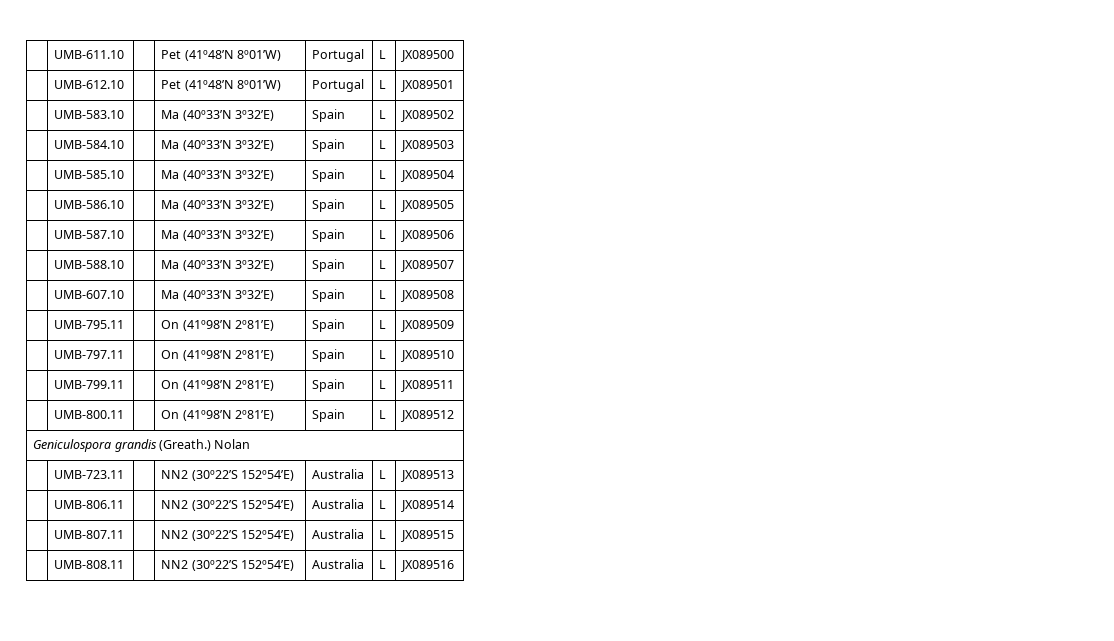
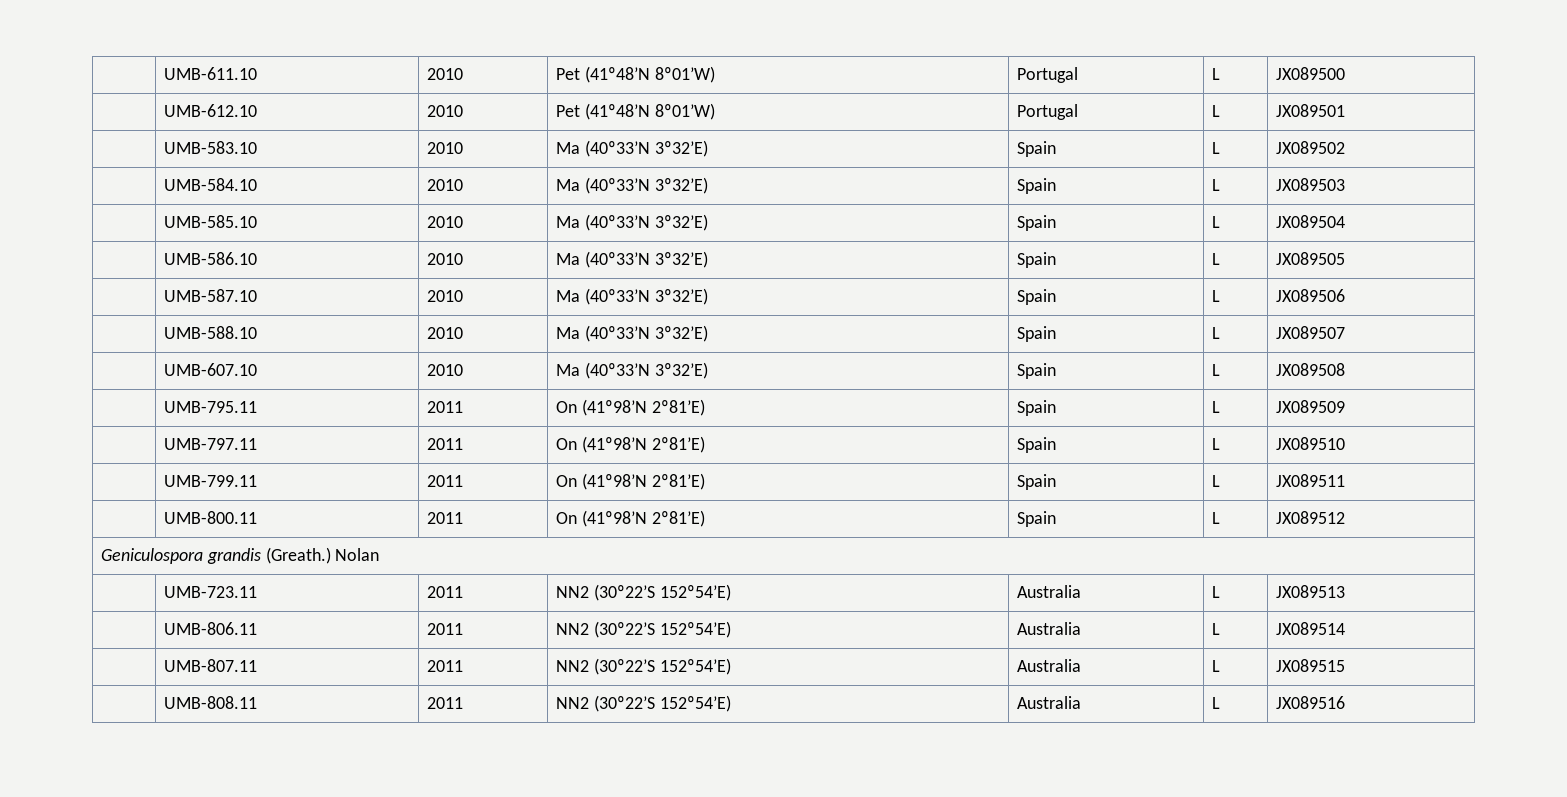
(125, 54) none -> [427,68,464,80] 2010
(125, 84) none -> [427,105,464,117] 2010
(125, 114) none -> [427,142,464,154] 2010
(125, 144) none -> [427,179,464,191] 2010
(125, 174) none -> [427,216,464,228] 2010
(125, 204) none -> [427,253,464,265] 2010
(125, 234) none -> [427,290,464,302] 2010
(125, 264) none -> [427,327,464,339] 2010
(125, 294) none -> [427,364,464,376] 2010
(125, 324) none -> [427,401,464,413] 2011
(125, 354) none -> [427,438,464,450] 2011
(125, 384) none -> [427,475,464,487] 2011
(125, 414) none -> [427,512,464,524] 2011
(125, 474) none -> [427,586,464,598] 2011
(125, 504) none -> [427,623,464,635] 2011
(125, 534) none -> [427,660,464,672] 2011
(125, 564) none -> [427,697,464,709] 2011

